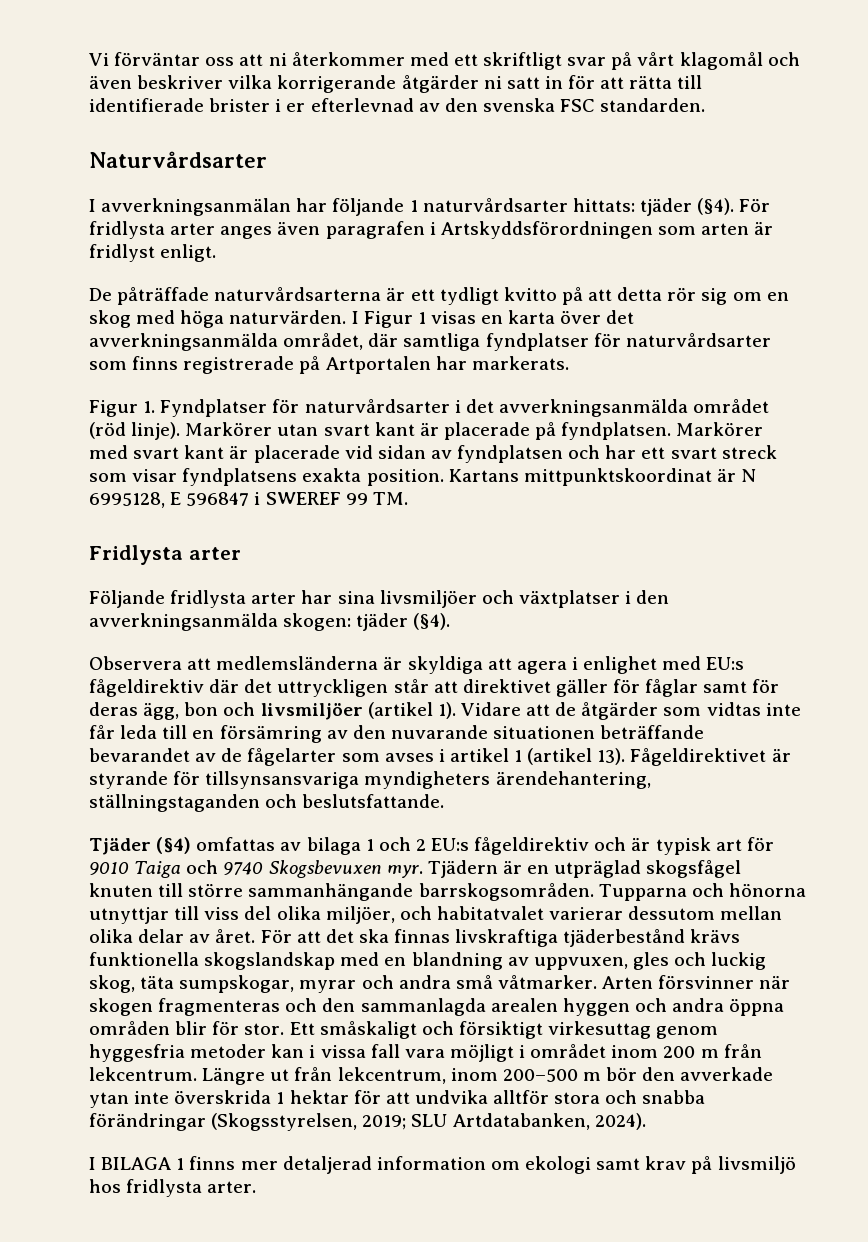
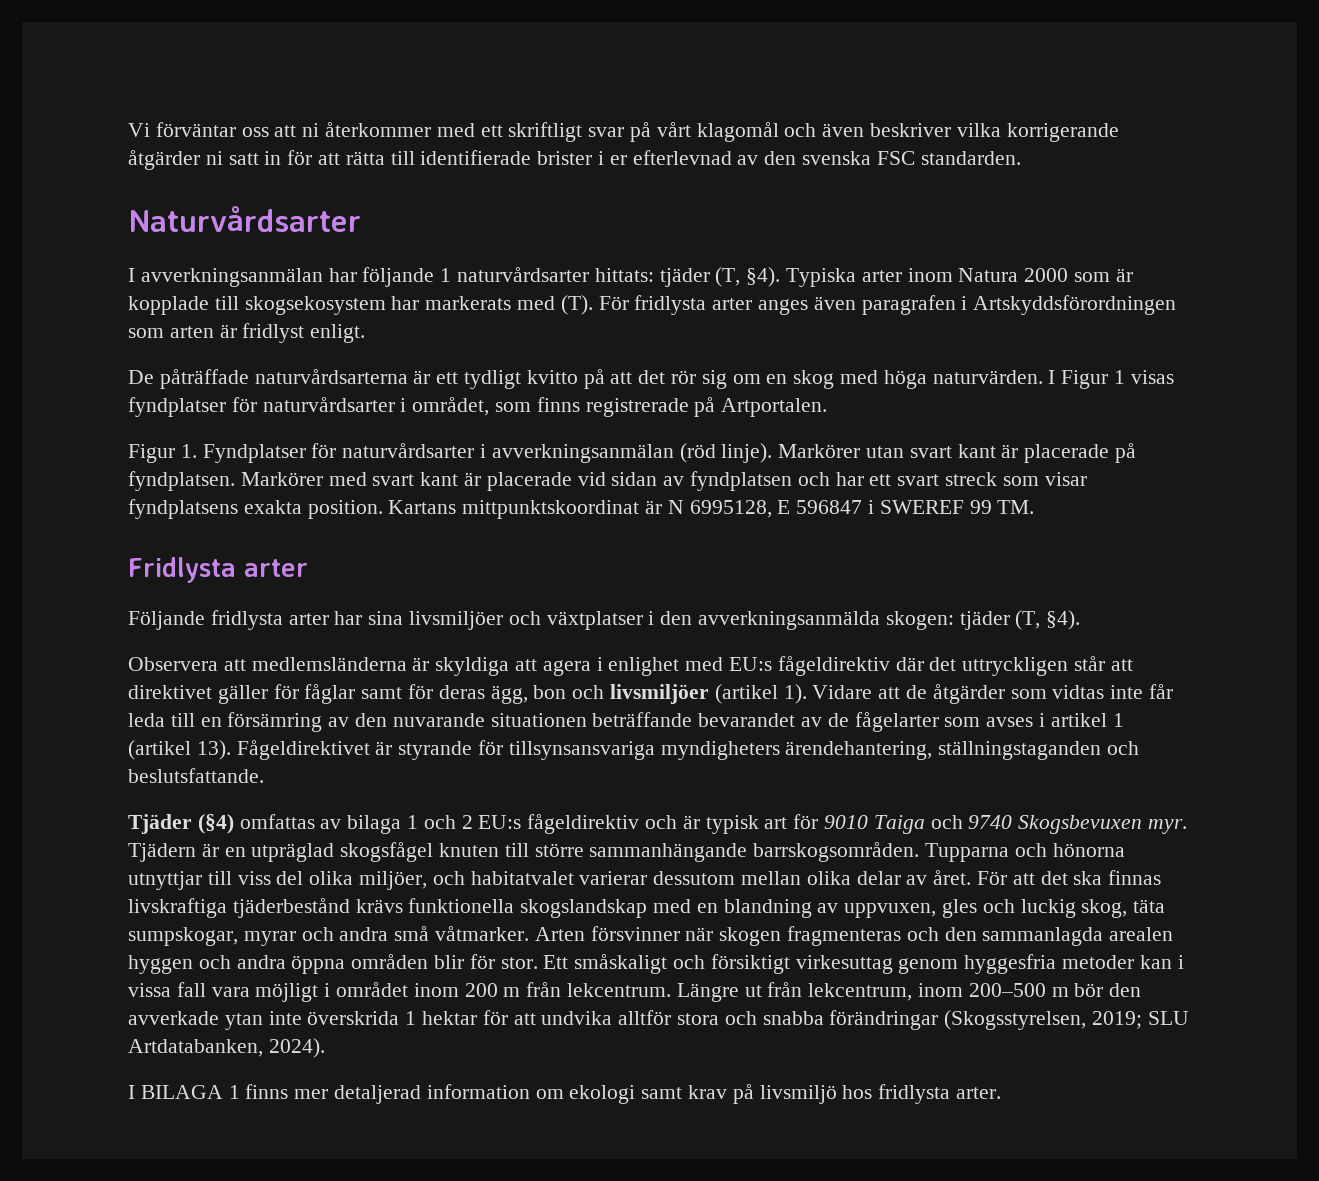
[697,198,735,215] (§4). -> [715,267,1133,287] [128,295,593,315] (T, §4). Typiska arter inom Natura 2000 som är kopplade till skogsekosystem har markerats med (T).
[617,287,663,301] detta -> [638,370,666,384] det
[481,310,635,324] [89,333,481,351] en karta över det avverkningsanmälda området, där samtliga -> (1174, 377) none
(771, 340) none -> [400,397,490,416] i området,
[325,356,569,374] Artportalen har markerats. -> [721,398,828,417] Artportalen.
[465,399,770,417] det avverkningsanmälda området -> [491,444,674,463] avverkningsanmälan
[413,613,451,630] (§4). -> [1015,610,1081,630] (T, §4).

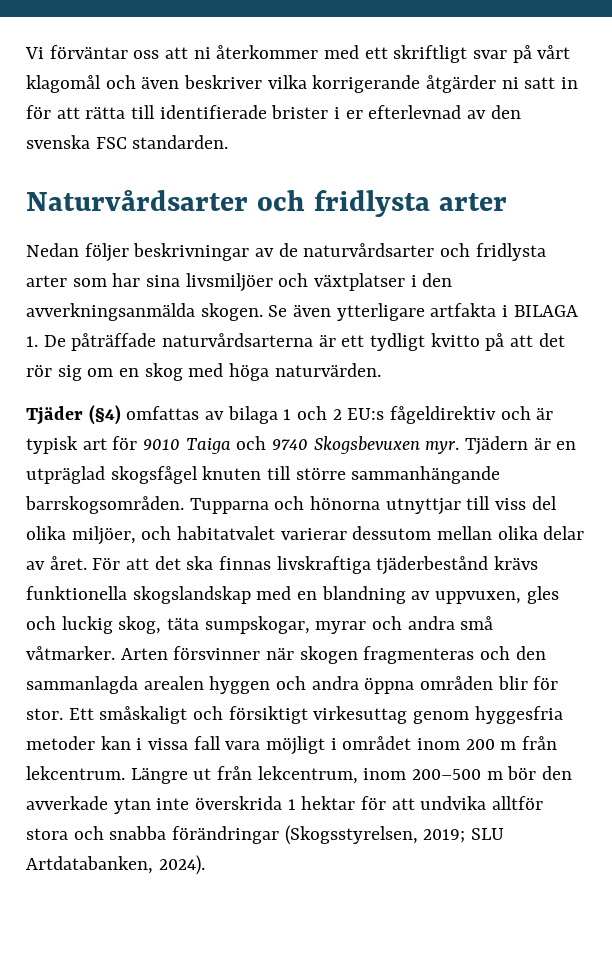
[128,267,1133,287] [128,295,1177,315] [128,323,366,343] // I avverkningsanmälan har följande 1 naturvårdsarter hittats: tjäder (T, §4). Typiska arter inom Natura 2000 som är kopplade till skogsekosystem har markerats med (T). För fridlysta arter anges även paragrafen i Artskyddsförordningen som arten är fridlyst enligt. // -> [256,190,507,217] [26,243,546,262] [26,273,453,292] [26,303,578,321] [26,336,38,347] och fridlysta arter // Nedan följer beskrivningar av de naturvårdsarter och fridlysta arter som har sina livsmiljöer och växtplatser i den avverkningsanmälda skogen. Se även ytterligare artfakta i BILAGA 1.
[1048,370,1174,389] [128,397,828,417] [128,443,1137,463] [128,471,1087,491] [128,499,1035,519] [128,557,308,583] [128,610,1081,630] [128,656,1133,676] [128,684,1174,704] [128,712,1124,732] [128,740,1140,760] [128,768,264,783] I Figur 1 visas fyndplatser för naturvårdsarter i området, som finns registrerade på Artportalen. // Figur 1. Fyndplatser för naturvårdsarter i avverkningsanmälan (röd linje). Markörer utan svart kant är placerade på fyndplatsen. Markörer med svart kant är placerade vid sidan av fyndplatsen och har ett svart streck som visar fyndplatsens exakta position. Kartans mittpunktskoordinat är N 6995128, E 596847 i SWEREF 99 TM. // Fridlysta arter // Följande fridlysta arter har sina livsmiljöer och växtplatser i den avverkningsanmälda skogen: tjäder (T, §4). // Observera att medlemsländerna är skyldiga att agera i enlighet med EU:s fågeldirektiv där det uttryckligen står att direktivet gäller för fåglar samt för deras ägg, bon och livsmiljöer (artikel 1). Vidare att de åtgärder som vidtas inte får leda till en försämring av den nuvarande situationen beträffande bevarandet av de fågelarter som avses i artikel 1 (artikel 13). Fågeldirektivet är styrande för tillsynsansvariga myndigheters ärendehantering, ställningstaganden och beslutsfattande. -> (381, 370) none
[128,1084,1002,1104] // I BILAGA 1 finns mer detaljerad information om ekologi samt krav på livsmiljö hos fridlysta arter. -> (205, 865) none

